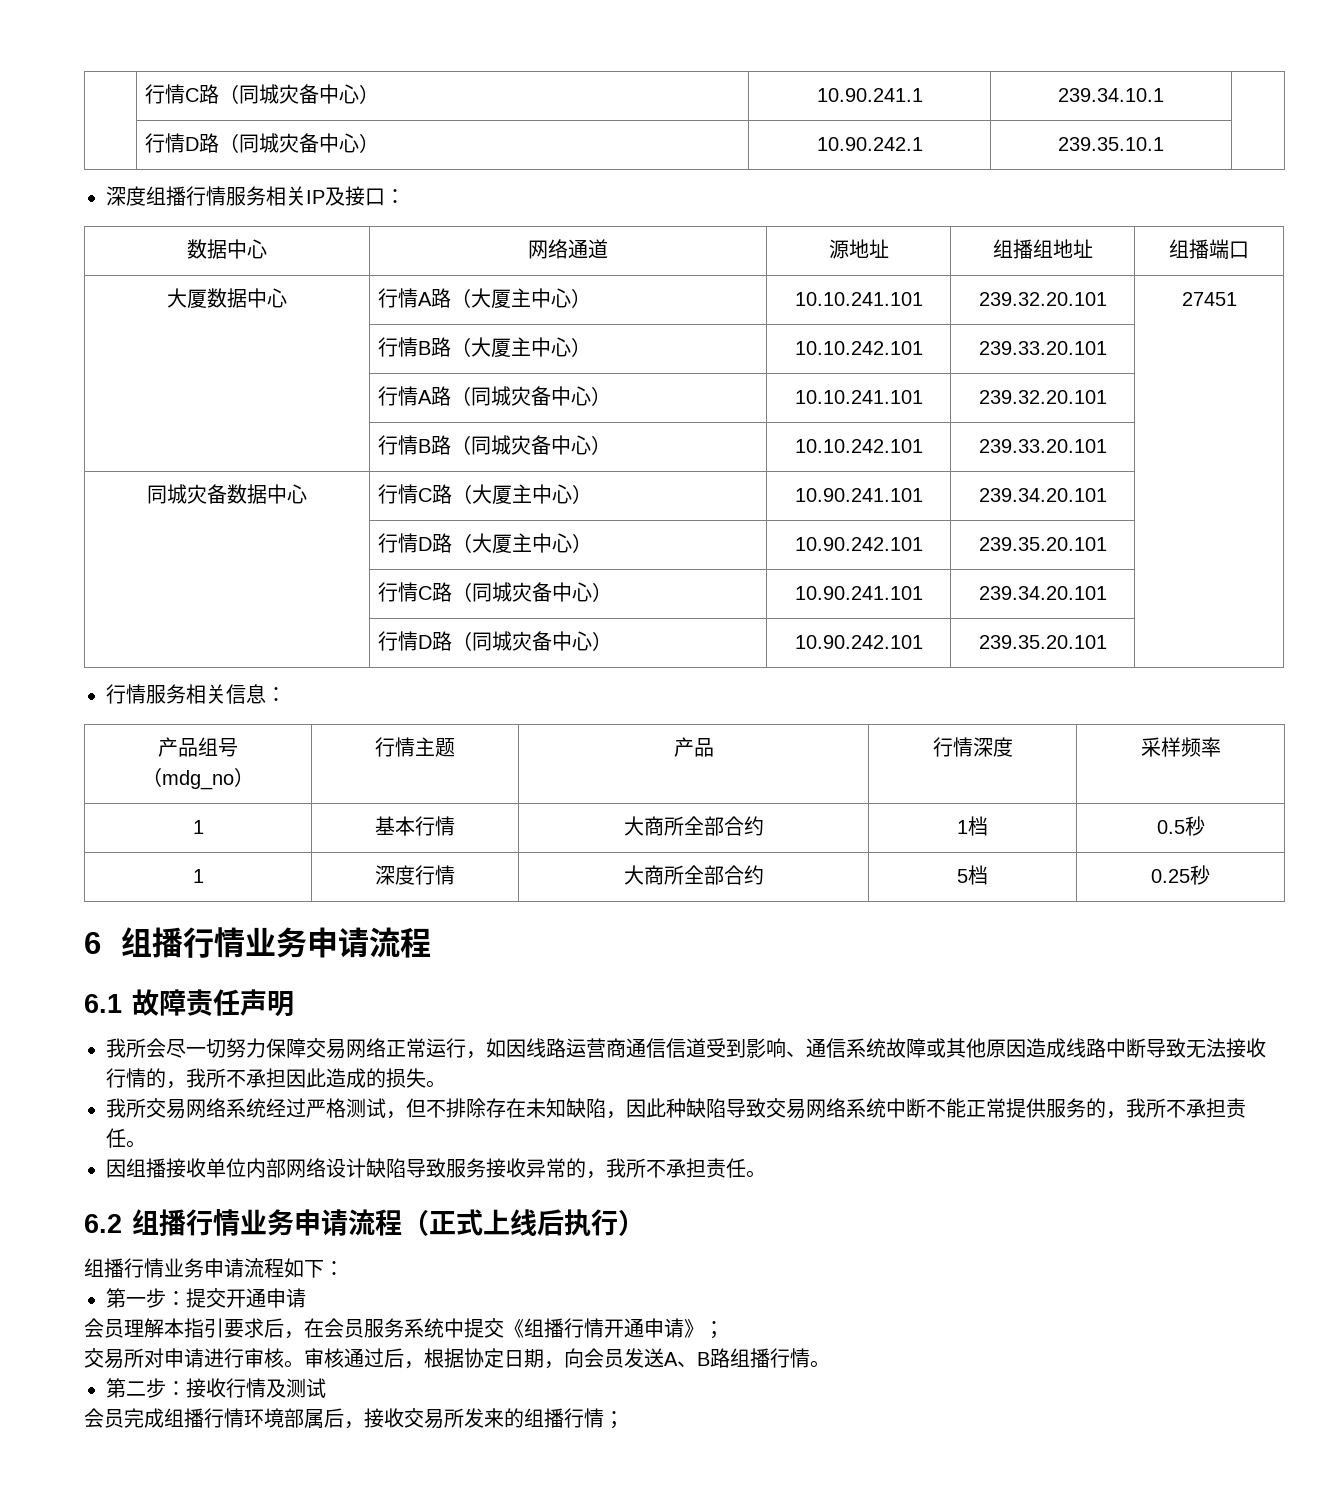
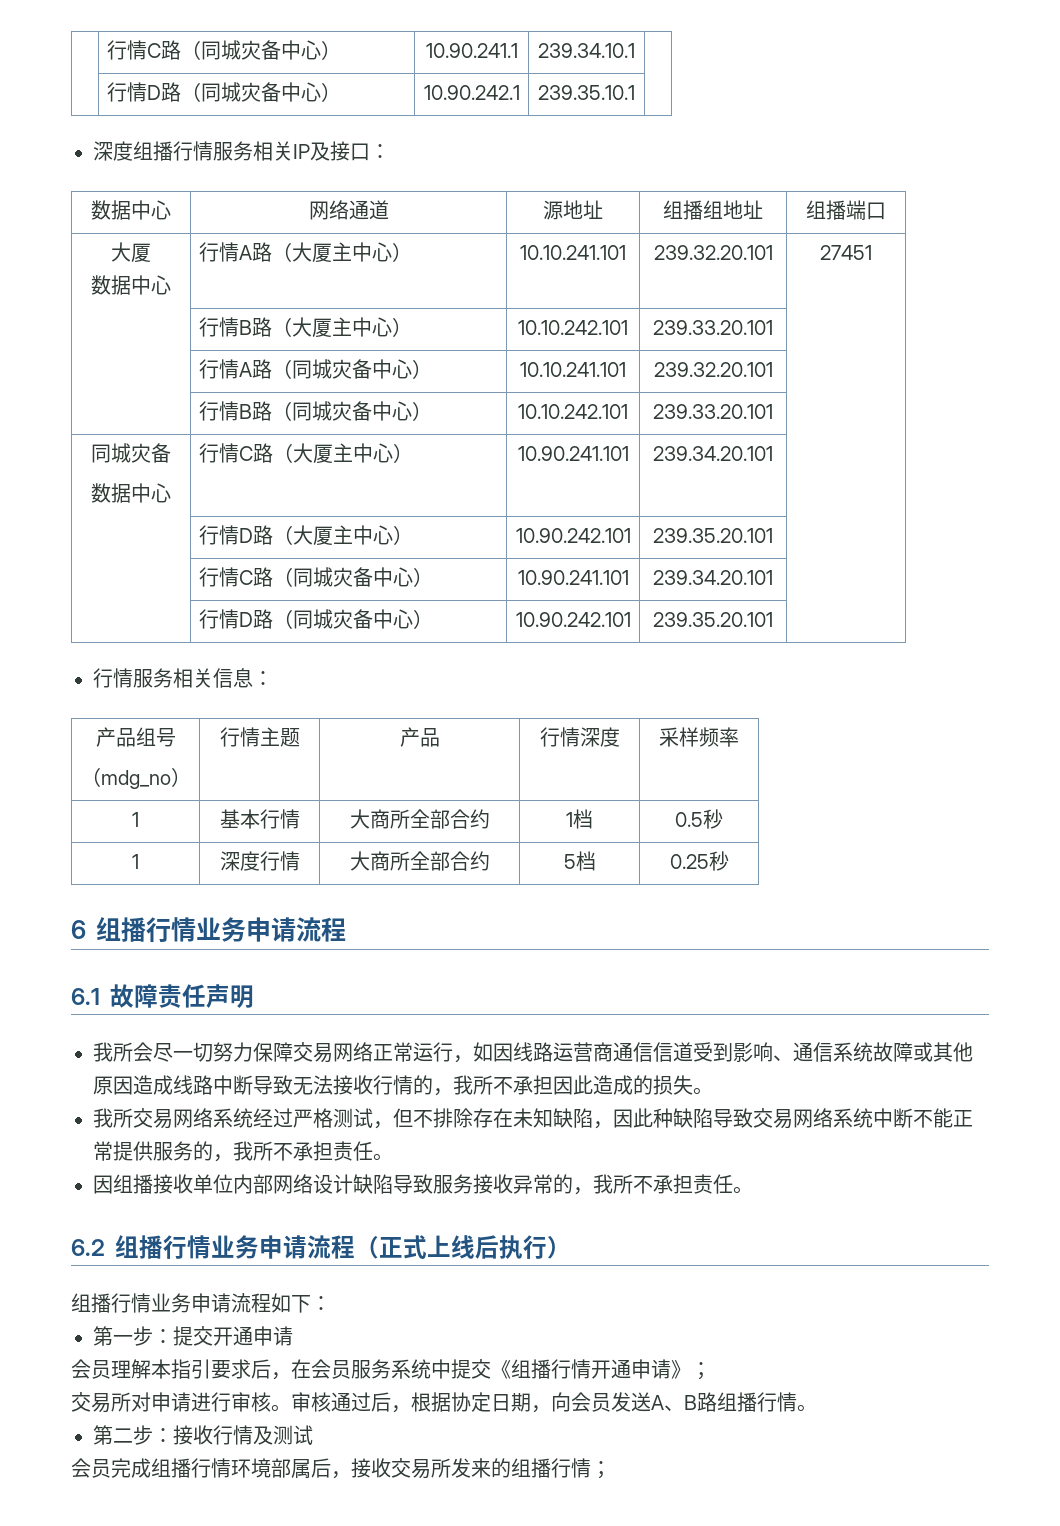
(207, 298) none -> (151, 252) //
(227, 494) none -> (171, 453) //

